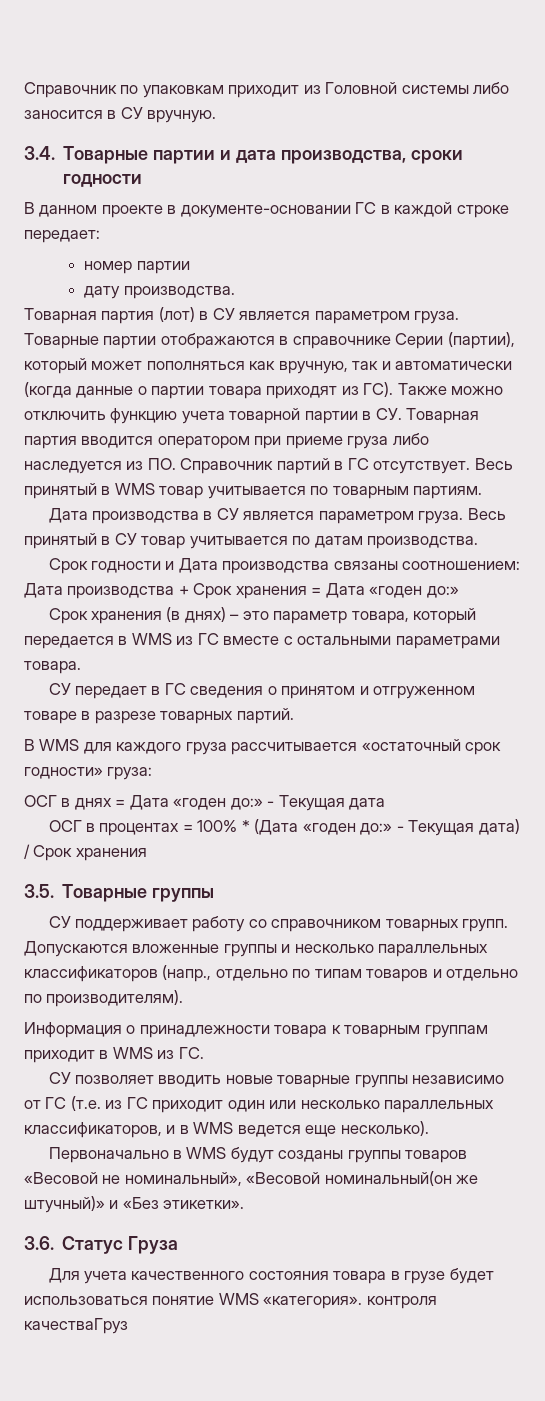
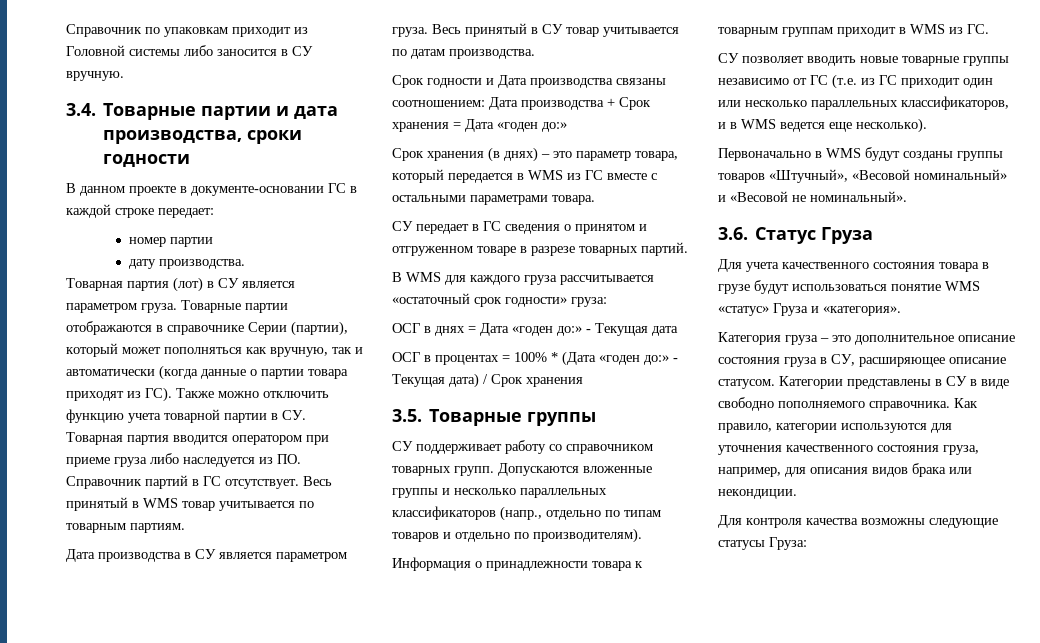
[24,1171,479,1186] [24,1196,245,1213] «Весовой не номинальный», «Весовой номинальный(он же штучный)» и «Без этикетки». -> [769,169,1007,183] [718,191,907,202] «Штучный», «Весовой номинальный» и «Весовой не номинальный».
[449,1268,494,1284] будет -> [754,280,789,294] будут
[263,1296,437,1309] [24,1318,128,1334] «категория». контроля качестваГруз -> [718,303,901,316] [718,332,1015,345] [718,354,1006,367] [718,376,1009,389] [718,397,978,411] [718,423,952,433] [718,445,979,455] [718,463,972,477] [718,489,797,499] [718,515,998,528] [718,537,807,550] «статус» Груза и «категория». // Категория груза – это дополнительное описание состояния груза в СУ, расширяющее описание статусом. Категории представлены в СУ в виде свободно пополняемого справочника. Как правило, категории используются для уточнения качественного состояния груза, например, для описания видов брака или некондиции. // Для контроля качества возможны следующие статусы Груза:

